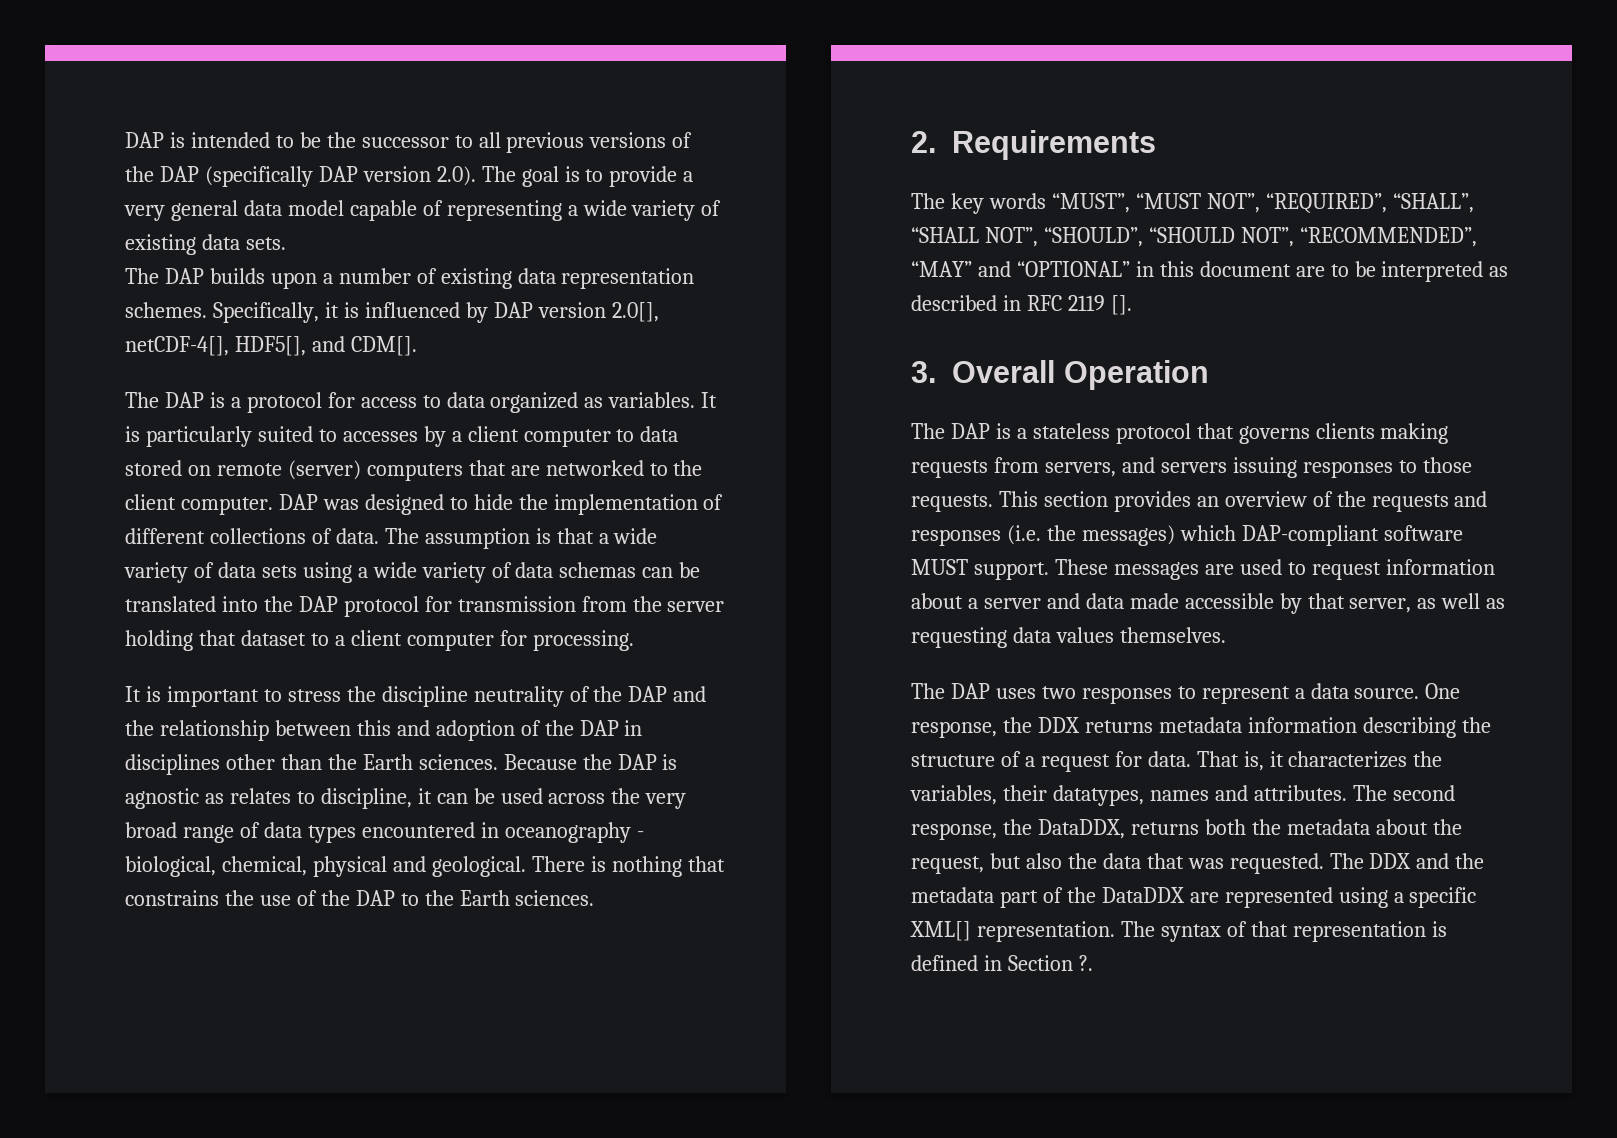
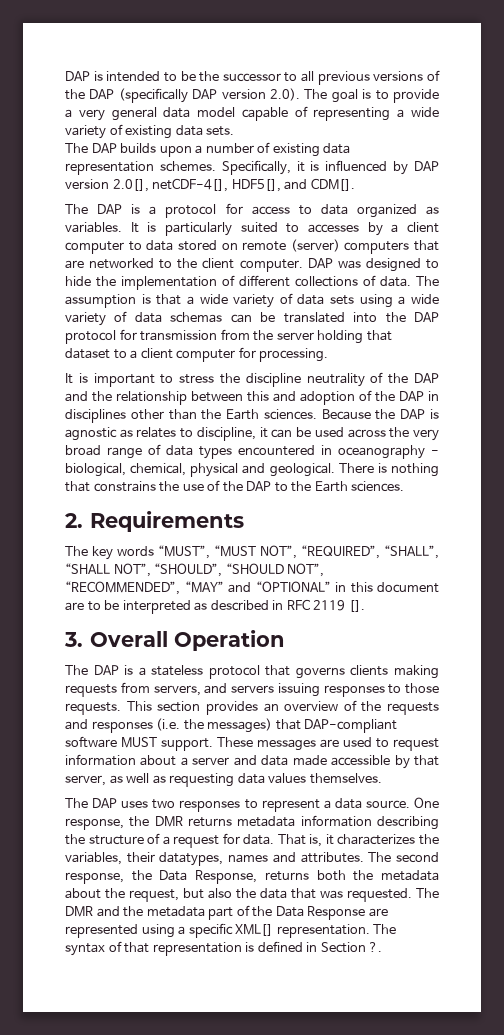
[1179,525,1236,541] which -> [275,719,301,730] that
[1037,717,1080,733] DDX -> [154,816,183,827] DMR
[1037,819,1125,839] DataDDX, -> [159,870,258,884] Data Response,
[1369,853,1412,869] DDX -> [65,906,93,917] DMR
[1101,887,1185,903] DataDDX -> [275,906,366,920] Data Response

